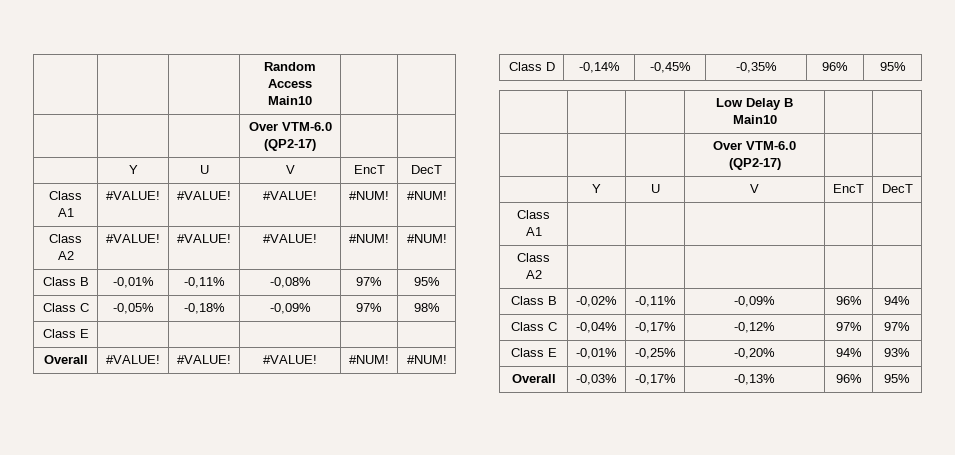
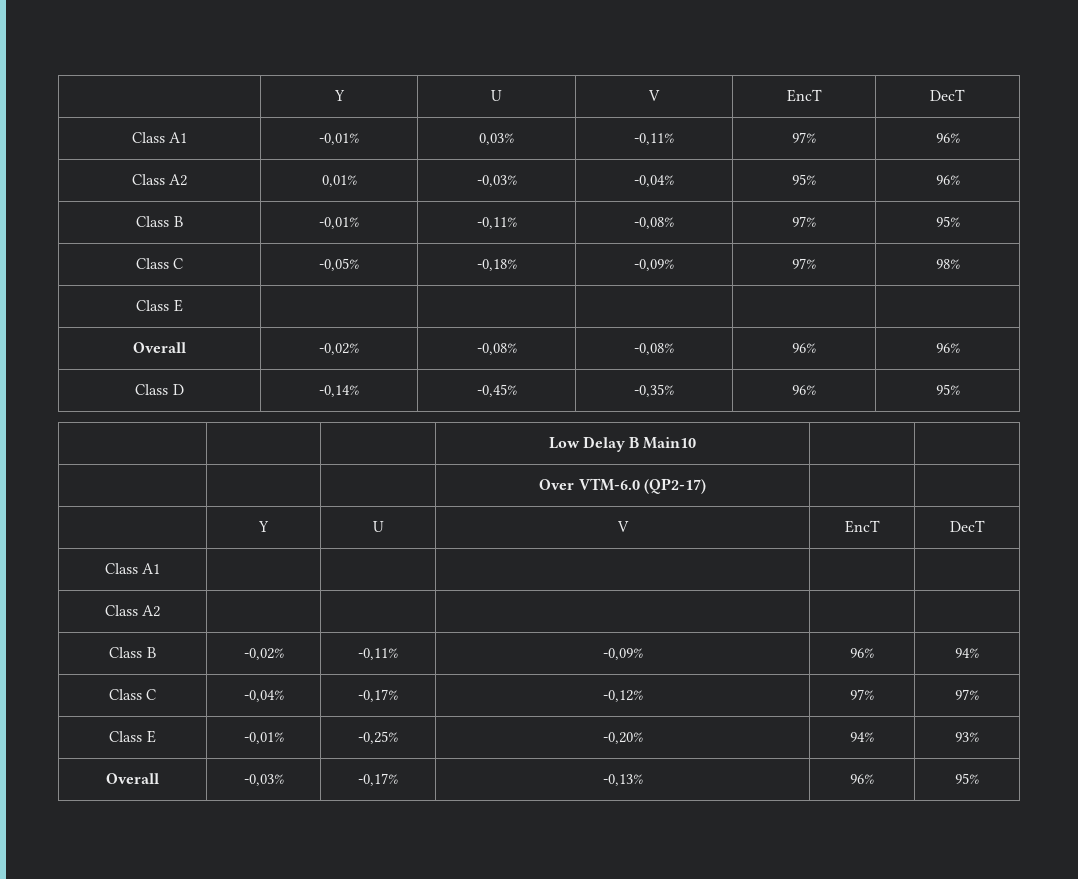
[264,62,316,71] [268,79,312,88] [268,96,312,105] [248,122,332,131] [264,139,316,151] [128,165,138,174] [199,165,209,174] [285,165,295,174] [353,165,385,174] [410,165,442,174] [49,191,82,200] [57,208,74,217] [106,191,160,200] [177,191,231,200] [263,191,317,200] [348,191,389,200] [406,191,447,200] [49,234,82,243] [57,251,74,260] [106,234,160,243] [177,234,231,243] [263,234,317,243] [348,234,389,243] [406,234,447,243] | | | Random Access Main10 | | // | | | Over VTM-6.0 (QP2-17) | | // | Y | U | V | EncT | DecT // Class A1 | #VALUE! | #VALUE! | #VALUE! | #NUM! | #NUM! // Class A2 | #VALUE! | #VALUE! | #VALUE! | #NUM! | #NUM! -> [333,90,345,101] [491,90,503,101] [648,90,660,101] [786,89,822,102] [930,89,965,101] [131,132,188,143] [319,133,359,145] [479,133,514,145] [634,133,674,145] [792,132,816,143] [935,133,960,143] [131,174,188,186] [321,175,357,187] [476,175,517,187] [634,175,674,187] [792,174,816,185] [935,175,960,185] | Y | U | V | EncT | DecT // Class A1 | -0,01% | 0,03% | -0,11% | 97% | 96% // Class A2 | 0,01% | -0,03% | -0,04% | 95% | 96%
[106,355,160,364] [177,355,231,364] [263,355,317,364] [348,355,389,364] [406,355,447,364] #VALUE! | #VALUE! | #VALUE! | #NUM! | #NUM! -> [319,343,359,355] [476,343,517,355] [634,343,674,355] [792,343,816,353] [935,343,960,353] -0,02% | -0,08% | -0,08% | 96% | 96%

